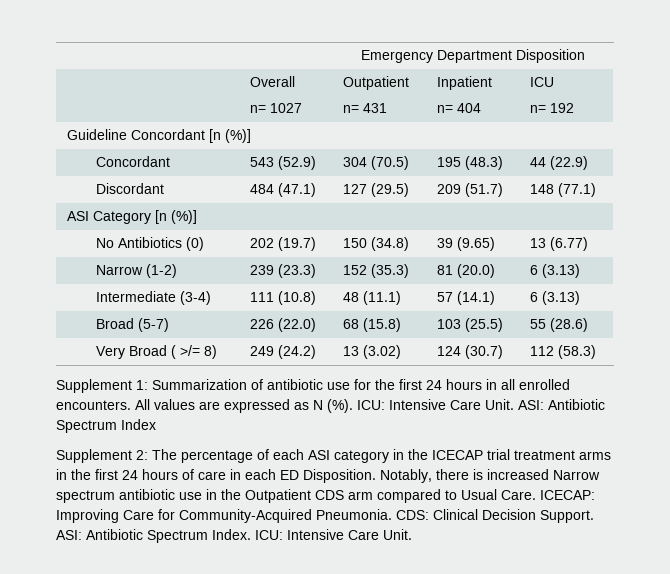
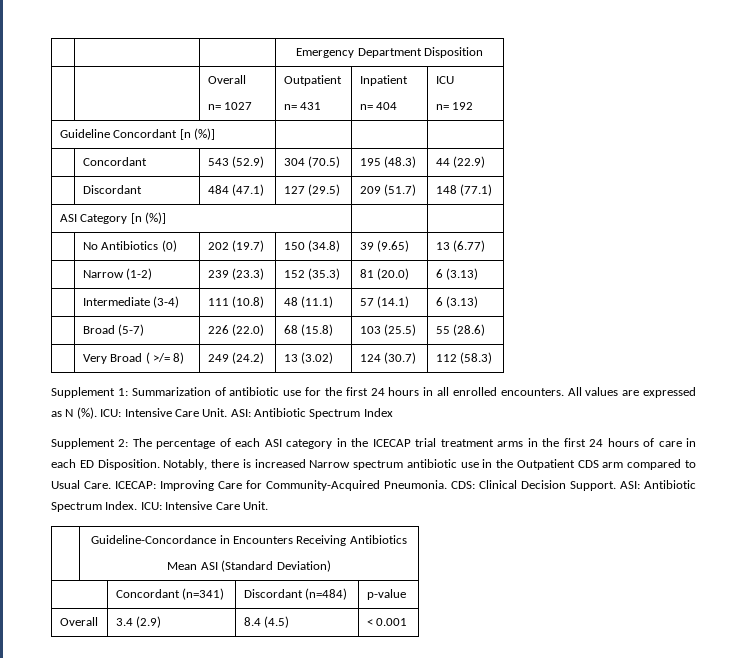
(412, 534) none -> [91,535,407,546] [167,560,331,572] [115,588,225,600] [243,588,348,600] [366,589,406,600] [59,617,98,626] [115,616,162,628] [243,616,290,628] [366,618,408,626] // | Guideline-Concordance in Encounters Receiving Antibiotics // Mean ASI (Standard Deviation) // | Concordant (n=341) | Discordant (n=484) | p-value // Overall | 3.4 (2.9) | 8.4 (4.5) | < 0.001

